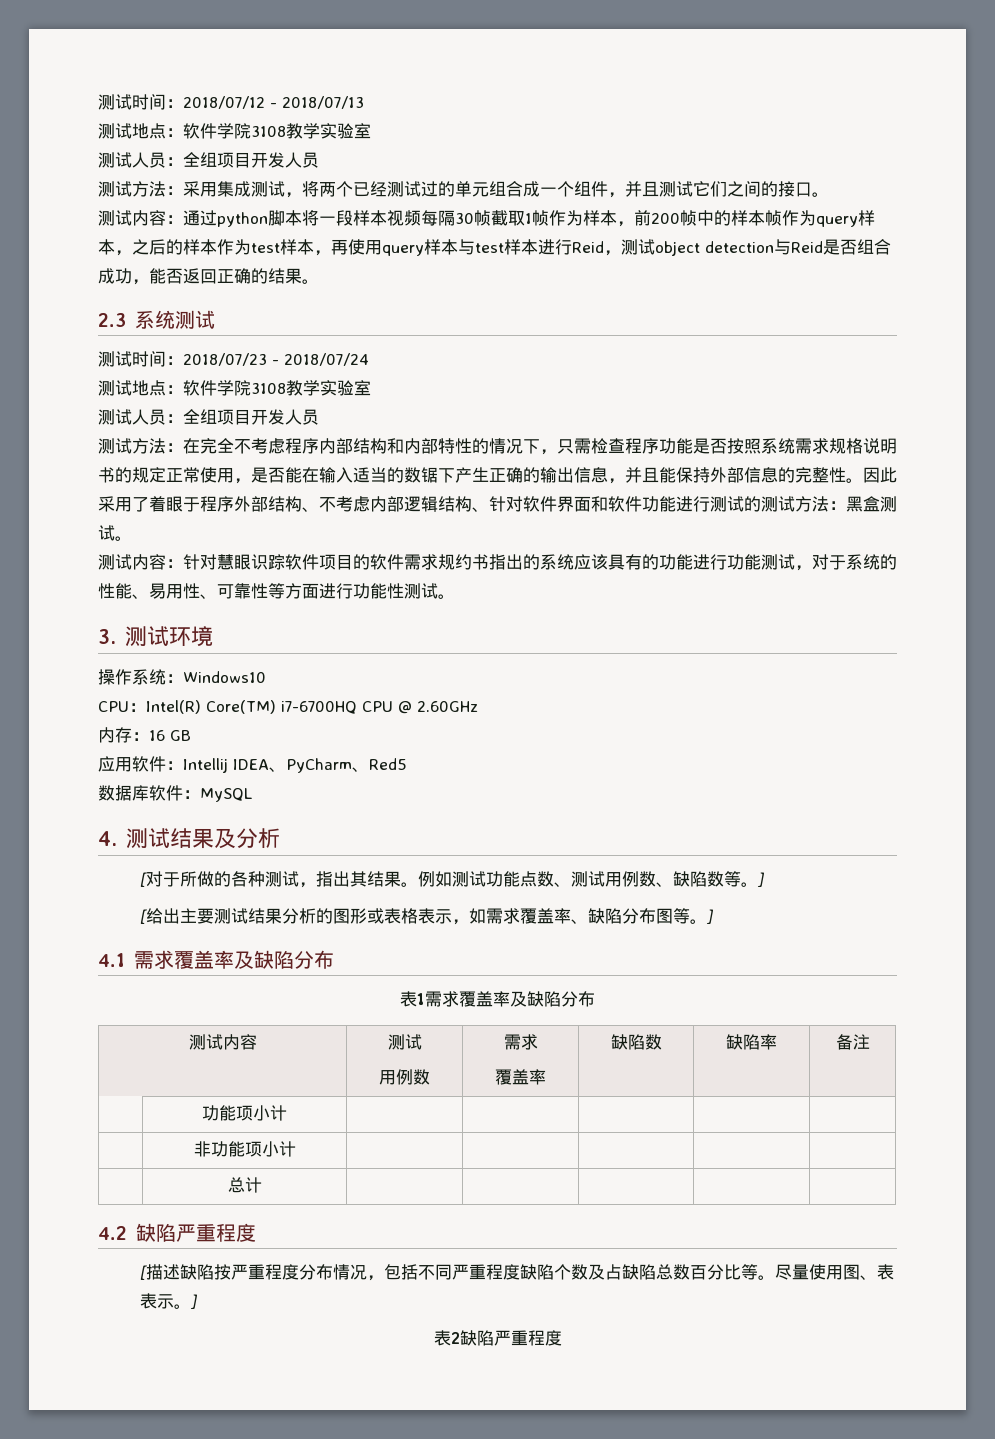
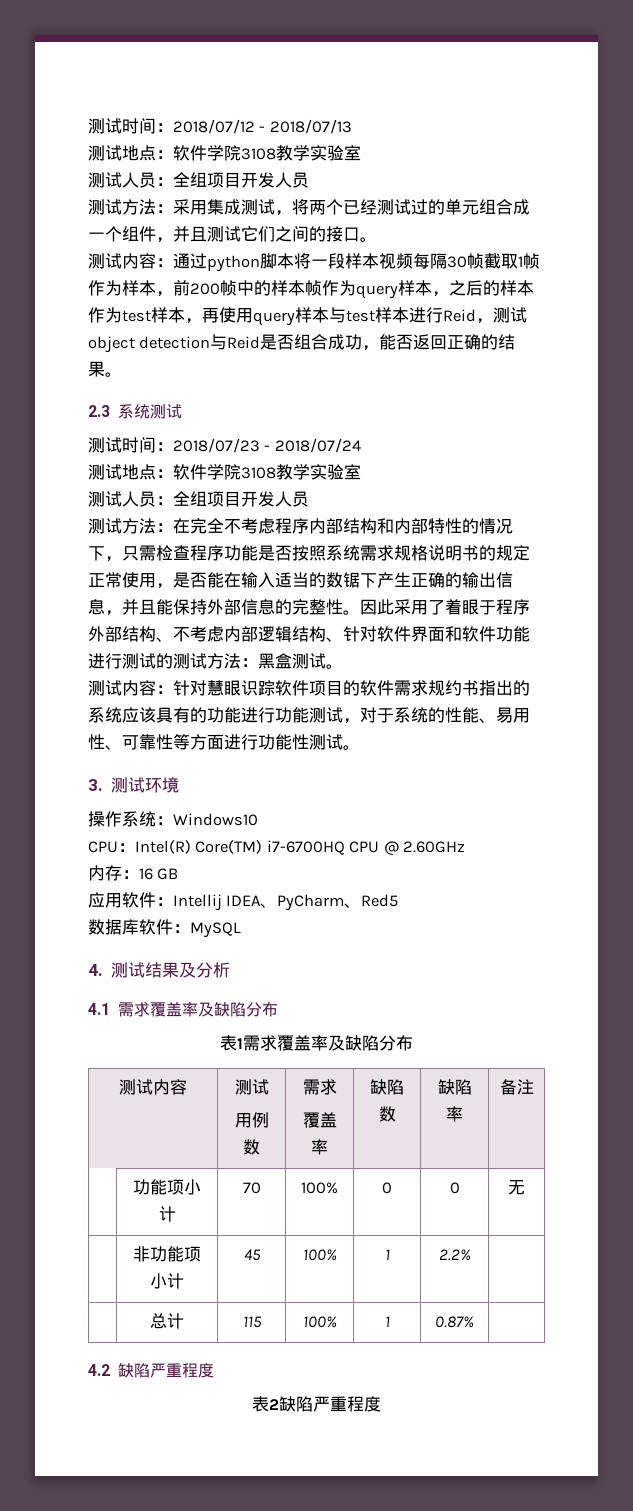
[140,871,765,888] [140,908,714,925] // [对于所做的各种测试，指出其结果。例如测试功能点数、测试用例数、缺陷数等。] // [给出主要测试结果分析的图形或表格表示，如需求覆盖率、缺陷分布图等。] -> (231, 970) none
(287, 1113) | | | | -> [242,1182,261,1194] [301,1182,338,1194] [382,1182,393,1194] [449,1182,460,1194] [508,1180,525,1195] 70 | 100% | 0 | 0 | 无
[227,1177,262,1193] [98,1223,256,1242] [140,1264,895,1281] [140,1293,198,1309] | | | | // | 总计 | | | | | // 4.2缺陷严重程度 // [描述缺陷按严重程度分布情况，包括不同严重程度缺陷个数及占缺陷总数百分比等。尽量使用图、表表示。] -> [243,1249,261,1261] [302,1249,337,1261] [384,1249,390,1260] [438,1249,471,1261] [150,1313,184,1329] [242,1316,262,1328] [302,1316,337,1328] [384,1316,390,1327] [435,1316,475,1328] [88,1363,215,1378] 45 | 100% | 1 | 2.2% | // | 总计 | 115 | 100% | 1 | 0.87% | // 4.2缺陷严重程度

